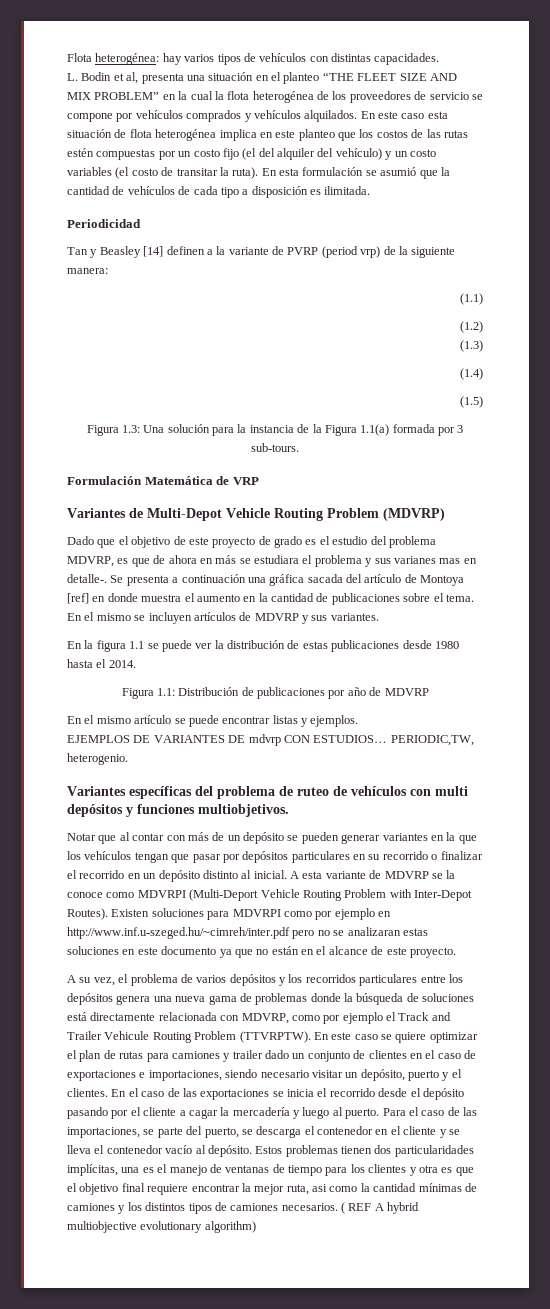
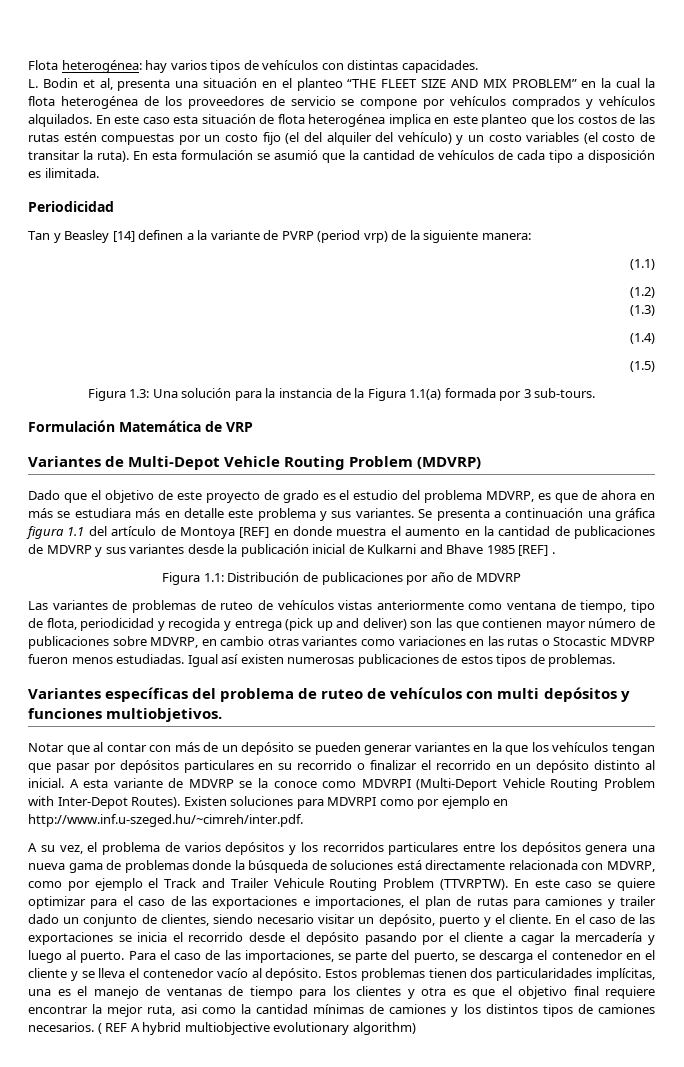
[302,555,477,567] [67,574,107,583] el problema y sus varianes mas en detalle-. -> [135,508,414,521] más en detalle este problema y sus variantes.
[307,574,343,583] sacada -> [26,526,85,539] figura 1.1
[67,593,89,604] [ref] -> [239,527,270,538] [REF]
[403,593,474,602] [67,612,379,624] [67,640,459,652] [67,659,136,668] sobre el tema. En el mismo se incluyen artículos de MDVRP y sus variantes. // En la figura 1.1 se puede ver la distribución de estas publicaciones desde 1980 hasta el 2014. -> [28,544,555,557] de MDVRP y sus variantes desde la publicación inicial de Kulkarni and Bhave 1985 [REF] .
[67,715,359,727] [67,734,474,746] [67,753,128,765] En el mismo artículo se puede encontrar listas y ejemplos. // EJEMPLOS DE VARIANTES DE mdvrp CON ESTUDIOS… PERIODIC,TW, heterogenio. -> [28,600,655,613] [28,618,655,631] [28,636,655,649] [28,654,616,667] Las variantes de problemas de ruteo de vehículos vistas anteriormente como ventana de tiempo, tipo de flota, periodicidad y recogida y entrega (pick up and deliver) son las que contienen mayor número de publicaciones sobre MDVRP, en cambio otras variantes como variaciones en las rutas o Stocastic MDVRP fueron menos estudiadas. Igual así existen numerosas publicaciones de estos tipos de problemas.
[67,927,428,939] [67,946,456,958] http://www.inf.u-szeged.hu/~cimreh/inter.pdf pero no se analizaran estas soluciones en este documento ya que no están en el alcance de este proyecto. -> [28,814,303,827] http://www.inf.u-szeged.hu/~cimreh/inter.pdf.
(478, 1037) none -> [90,896,404,909] para el caso de las exportaciones e importaciones,
[368,1050,476,1059] [67,1070,222,1081] clientes en el caso de exportaciones e importaciones, -> [160,914,209,926] clientes,
[67,1088,108,1097] clientes. -> [509,914,552,924] cliente.

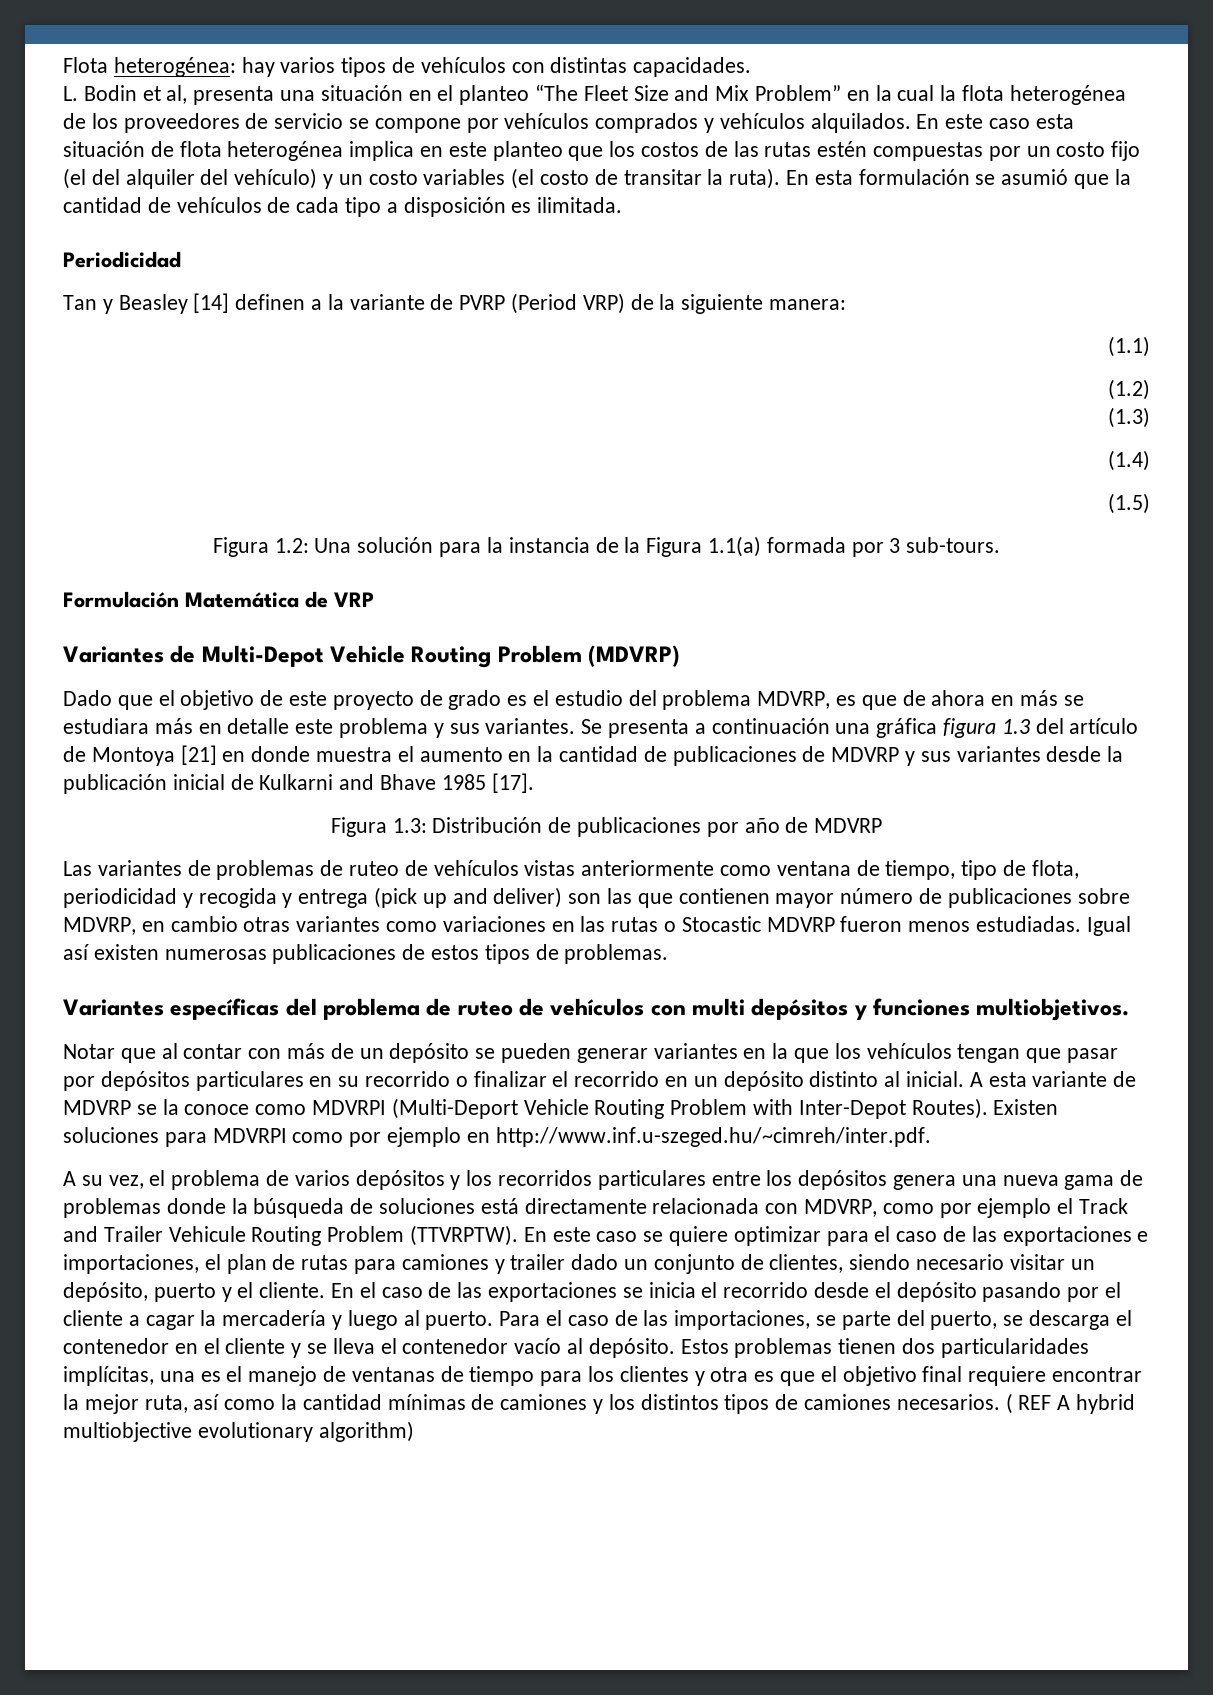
[347,79,577,88] “THE FLEET SIZE AND MIX PROBLEM” -> [535,84,842,101] “The Fleet Size and Mix Problem”
[317,230,388,243] (period vrp) -> [511,293,625,314] (Period VRP)
[129,389,150,398] 1.3: -> [274,538,309,553] 1.2:
[67,527,85,536] 1.1 -> [1001,719,1030,734] 1.3
[239,527,270,538] [REF] -> [180,745,217,765] [21]
[518,545,555,556] [162,572,224,585] [REF] . // Figura 1.1: -> [491,773,534,793] [330,817,427,837] [17]. // Figura 1.3:
[180,1004,197,1014] asi -> [193,1394,220,1410] así

